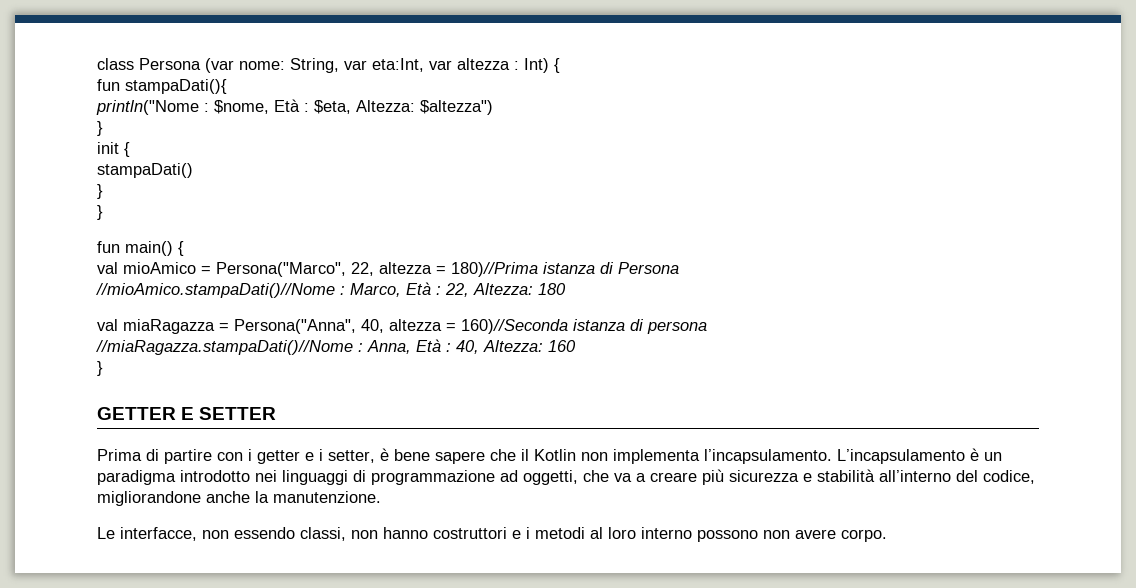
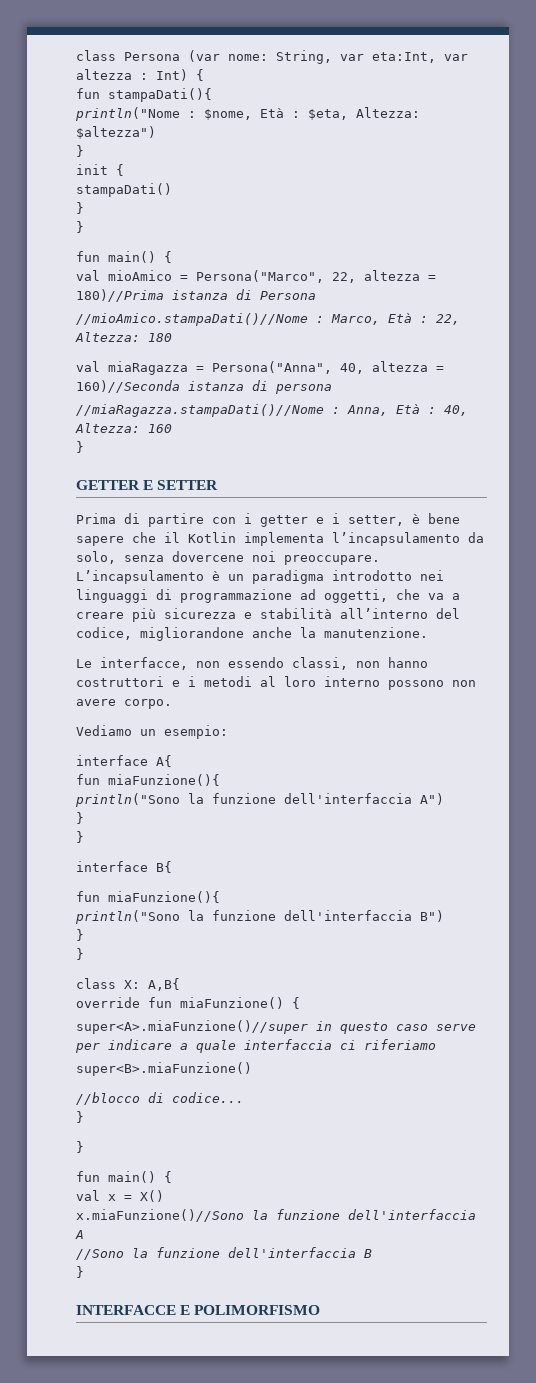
[581,449,832,464] non implementa l’incapsulamento. -> [244,532,484,546] [76,551,380,565] implementa l’incapsulamento da solo, senza dovercene noi preoccupare.
(887, 535) none -> [76,725,228,739] [76,755,172,767] [76,774,220,786] [75,793,444,807] [76,812,84,824] [76,831,84,843] [76,861,172,873] [76,891,220,903] [75,910,444,924] [76,929,84,941] [76,948,84,960] [76,978,180,991] [76,997,300,1009] [76,1020,476,1034] [75,1039,436,1053] [76,1062,252,1076] [76,1092,244,1105] [76,1111,84,1123] [76,1141,84,1153] [76,1171,172,1183] [76,1190,164,1202] [76,1209,476,1222] [75,1230,84,1239] [76,1247,372,1260] [76,1266,84,1278] [76,1305,321,1315] // Vediamo un esempio: // interface A{ // fun miaFunzione(){ // println("Sono la funzione dell'interfaccia A") // } // } // interface B{ // fun miaFunzione(){ // println("Sono la funzione dell'interfaccia B") // } // } // class X: A,B{ // override fun miaFunzione() { // super<A>.miaFunzione()//super in questo caso serve per indicare a quale interfaccia ci riferiamo // super<B>.miaFunzione() // //blocco di codice... // } // } // fun main() { // val x = X() // x.miaFunzione()//Sono la funzione dell'interfaccia A // //Sono la funzione dell'interfaccia B // } // INTERFACCE E POLIMORFISMO

